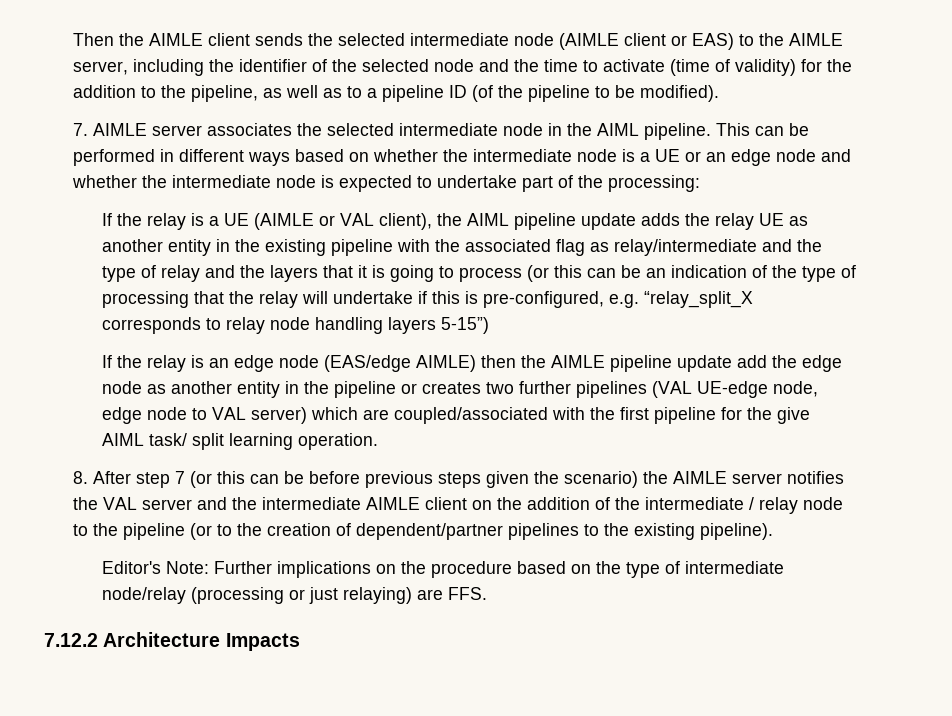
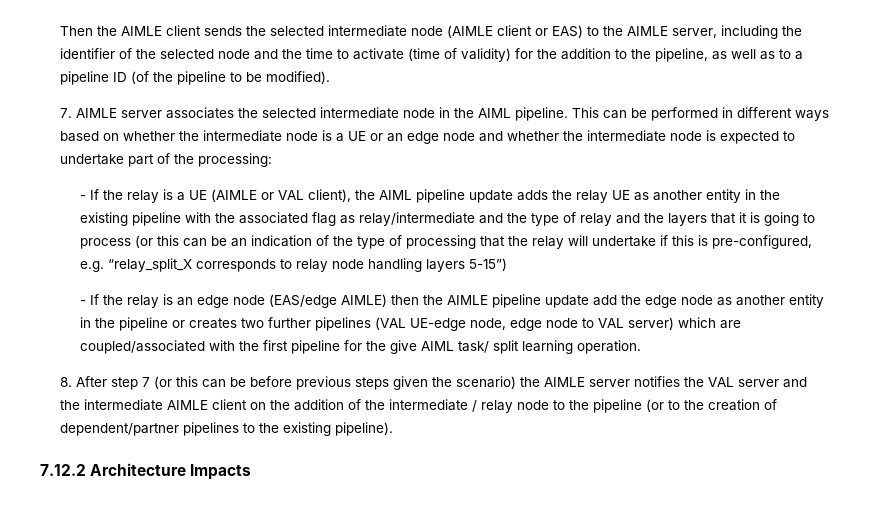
(700, 183) none -> [80,195,87,200] -
(489, 325) none -> [80,300,87,305] -
[101,561,784,578] [101,587,487,604] // Editor's Note: Further implications on the procedure based on the type of intermediate node/relay (processing or just relaying) are FFS. -> (394, 429) none

